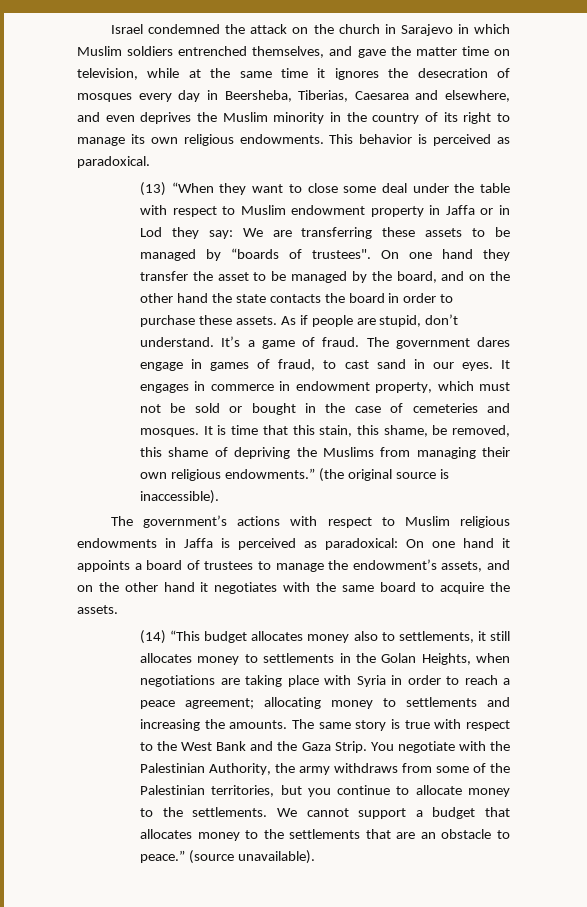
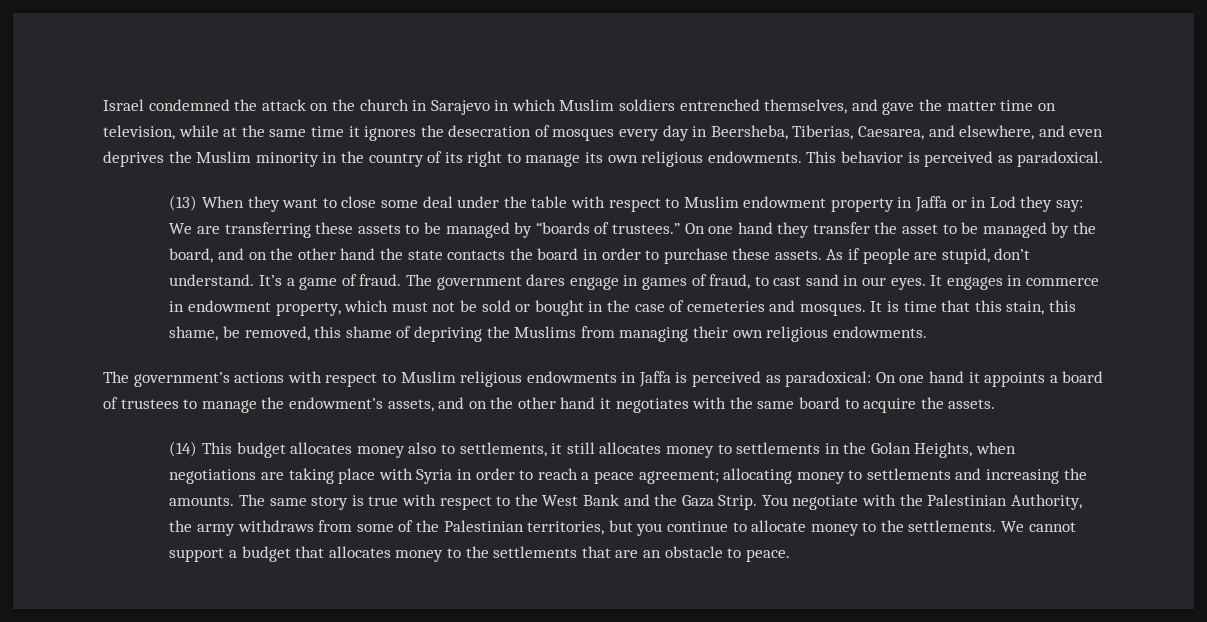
[354,91,409,100] Caesarea -> [858,126,925,140] Caesarea,
[171,182,214,193] “When -> [202,196,245,208] When
[312,249,372,259] trustees". -> [611,223,680,234] trustees.”
[224,468,449,482] [140,490,220,504] endowments.” (the original source is inaccessible). -> [832,326,927,338] endowments.
[170,630,201,641] “This -> [202,442,233,454] This
[140,850,315,864] peace.” (source unavailable). -> [745,549,790,562] peace.

